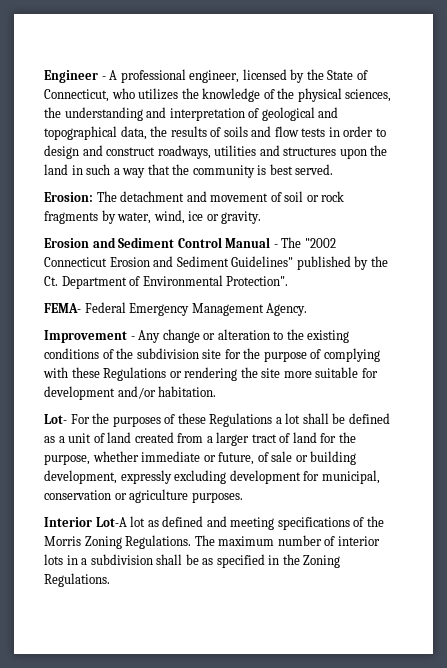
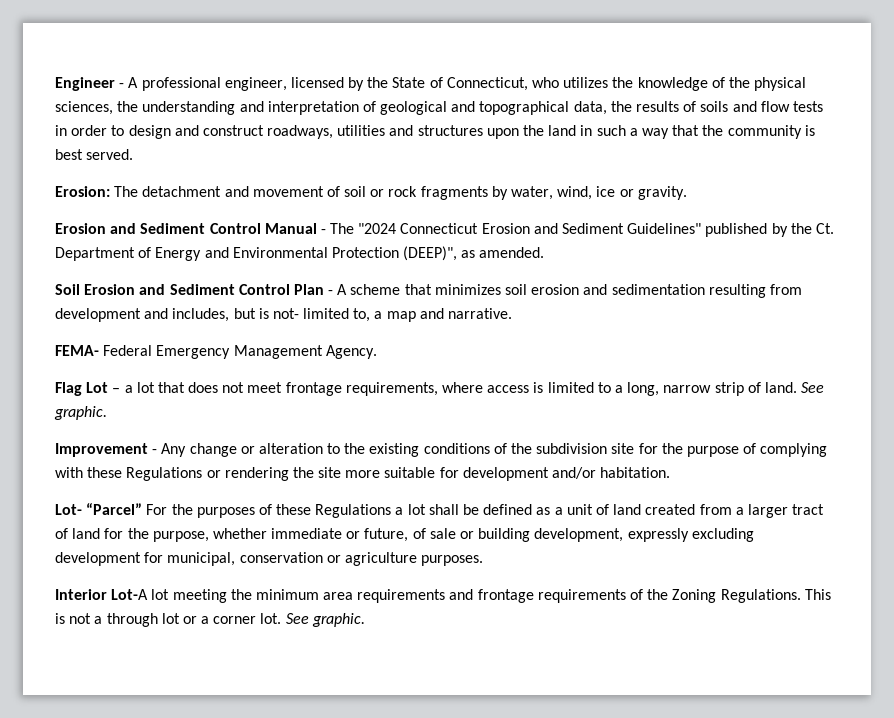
[304,238,336,248] "2002 -> [358,223,397,234] "2024
[142,275,289,286] Environmental Protection". -> [155,246,545,261] [55,284,802,298] [55,308,513,322] Energy and Environmental Protection (DEEP)", as amended. // Soil Erosion and Sediment Control Plan - A scheme that minimizes soil erosion and sedimentation resulting from development and includes, but is not- limited to, a map and narrative.
(308, 309) none -> [55,382,825,396] [54,406,107,420] // Flag Lot – a lot that does not meet frontage requirements, where access is limited to a long, narrow strip of land. See graphic.
(67, 419) none -> [86,503,143,515] “Parcel”
[147,516,384,530] [44,535,380,549] [44,554,341,568] [44,573,110,587] as defined and meeting specifications of the Morris Zoning Regulations. The maximum number of interior lots in a subdivision shall be as specified in the Zoning Regulations. -> [172,589,831,603] [55,613,365,627] meeting the minimum area requirements and frontage requirements of the Zoning Regulations. This is not a through lot or a corner lot. See graphic.

